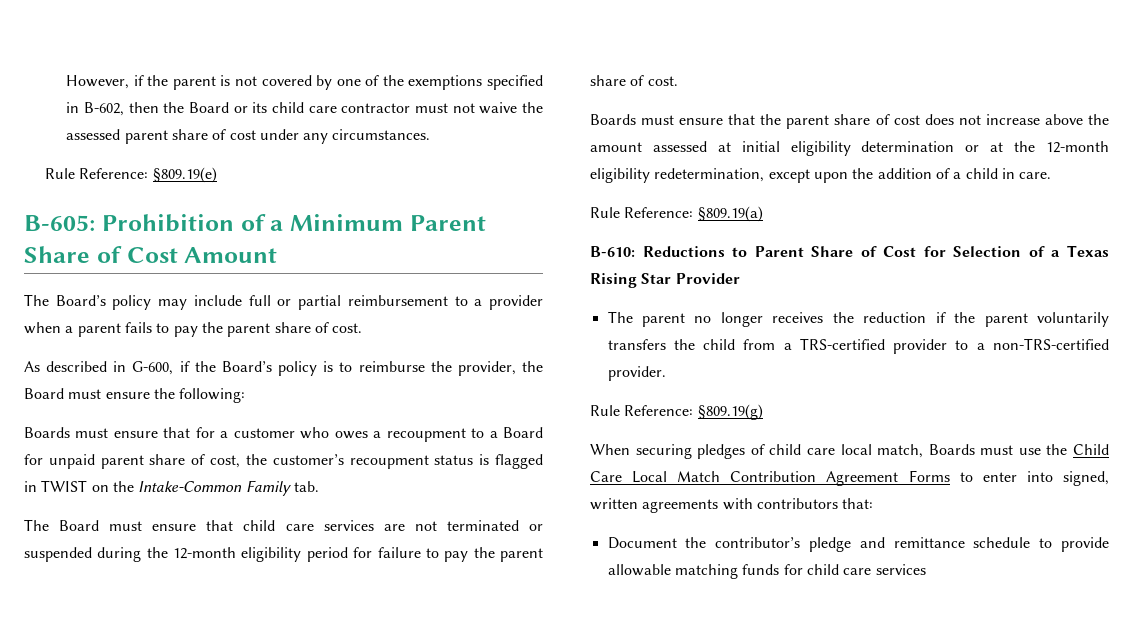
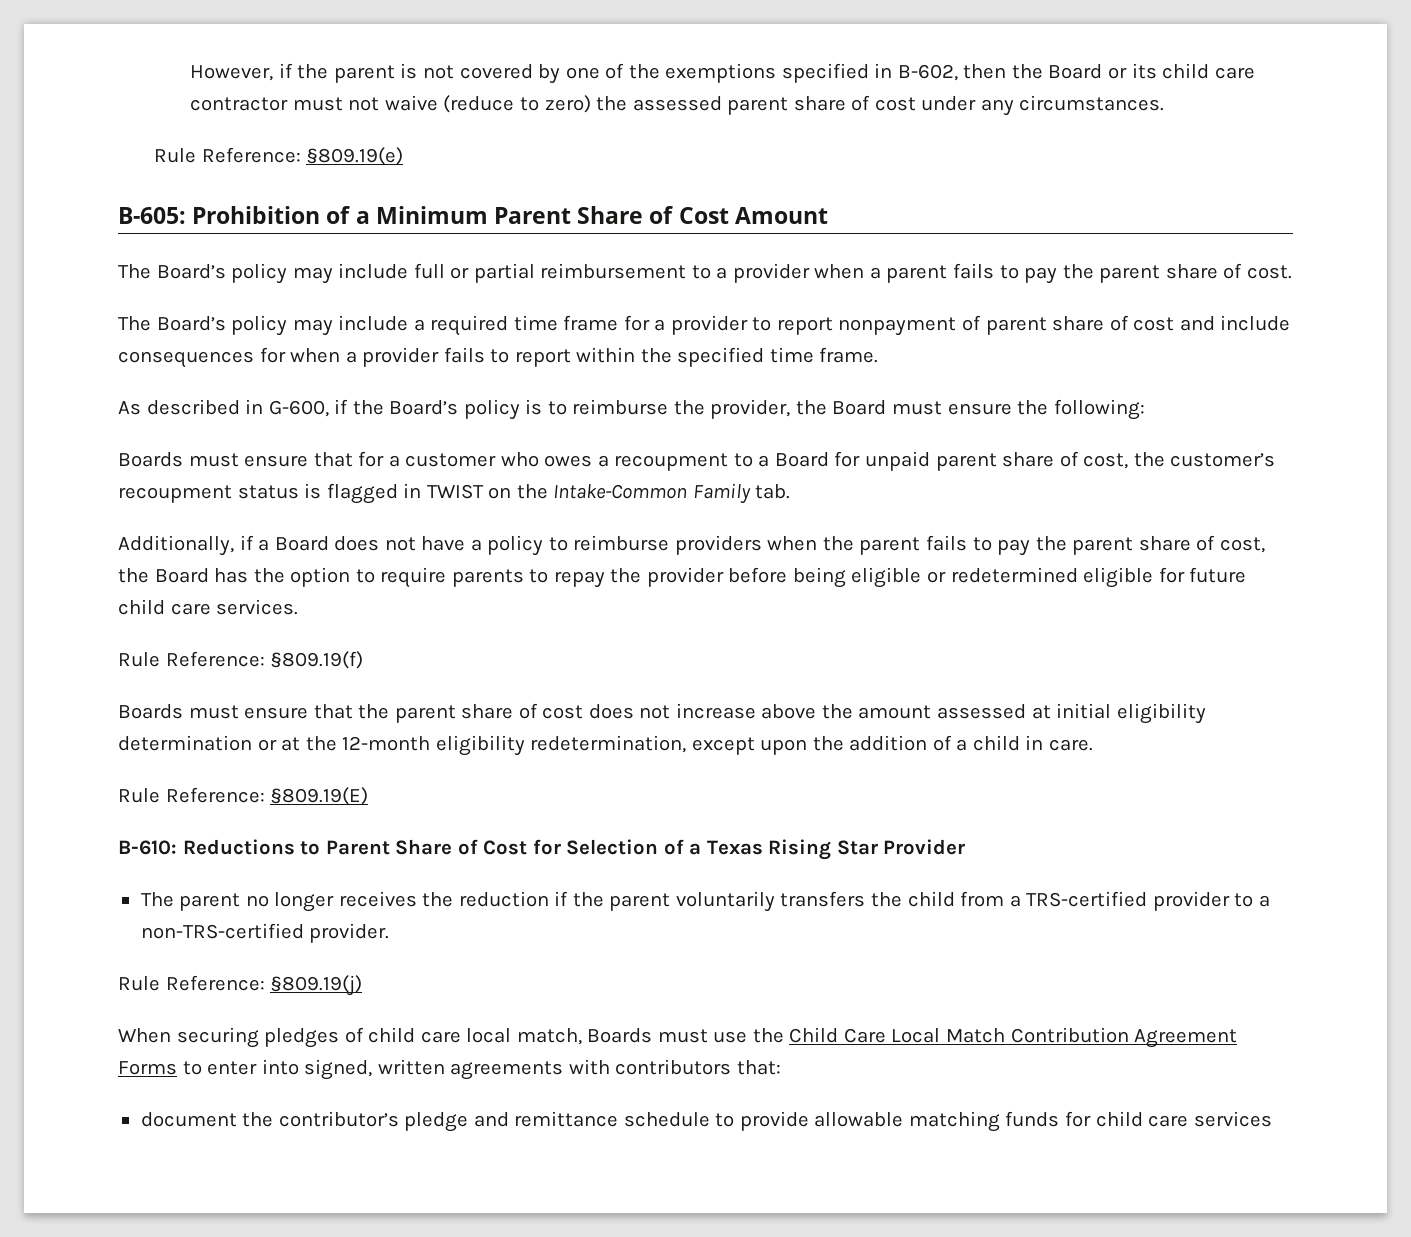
(518, 108) none -> [443,95,591,113] (reduce to zero)
(363, 328) none -> [118,315,1291,336] [118,347,879,368] // The Board’s policy may include a required time frame for a provider to report nonpayment of parent share of cost and include consequences for when a provider fails to report within the specified time frame.
[24,519,544,531] [24,547,544,562] [590,75,678,86] The Board must ensure that child care services are not terminated or suspended during the 12-month eligibility period for failure to pay the parent share of cost. -> [118,535,1265,556] [118,567,1247,588] [118,599,299,615] [118,651,364,669] Additionally, if a Board does not have a policy to reimburse providers when the parent fails to pay the parent share of cost, the Board has the option to require parents to repay the provider before being eligible or redetermined eligible for future child care services. // Rule Reference: §809.19(f)
[697,206,763,222] §809.19(a) -> [270,787,369,805] §809.19(E)
[697,404,763,420] §809.19(g) -> [270,975,363,996] §809.19(j)
[607,537,677,549] Document -> [140,1112,237,1127] document

